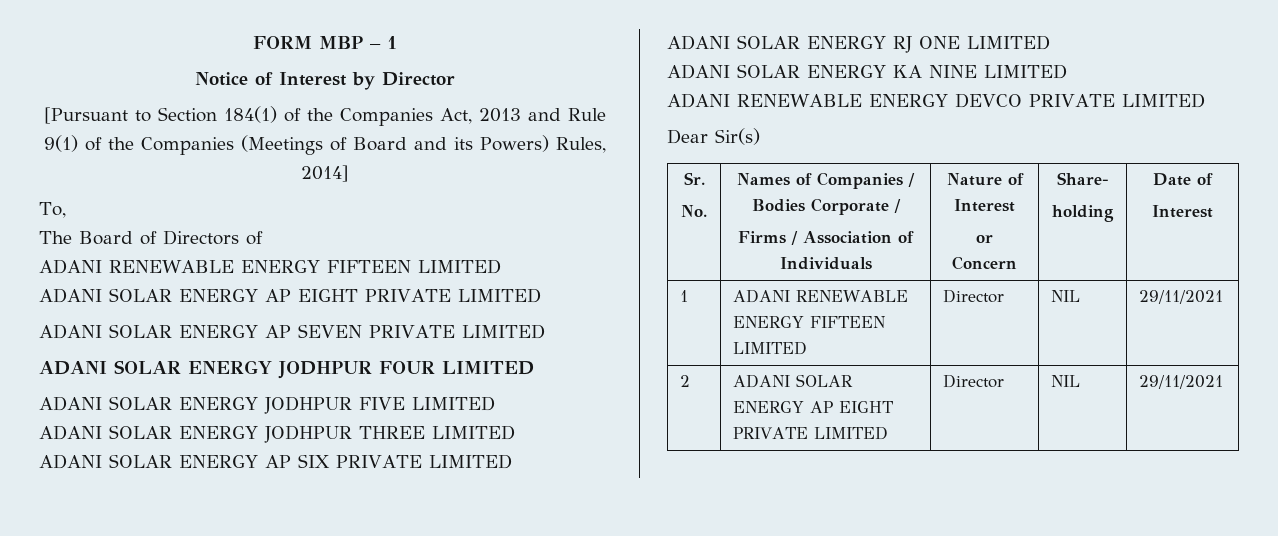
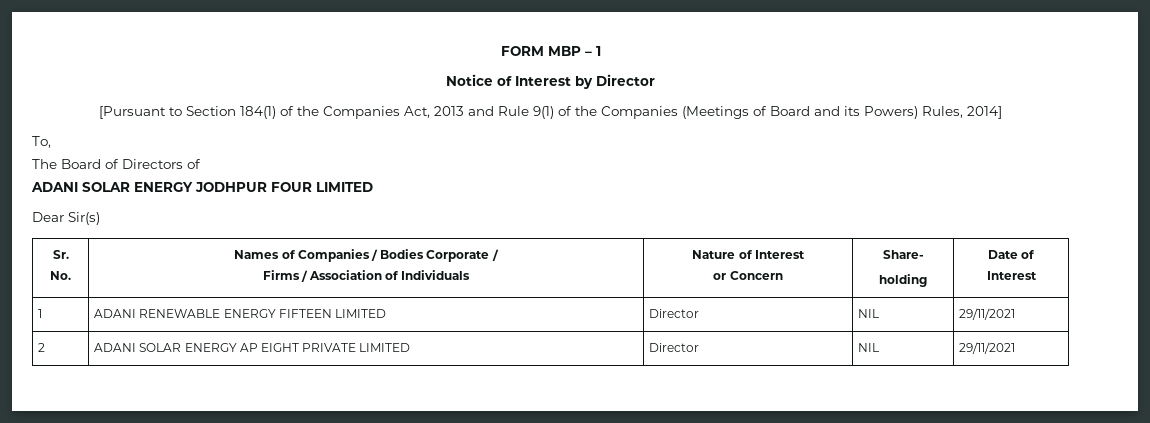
[39,259,501,274] [39,288,541,303] [39,324,545,339] // ADANI RENEWABLE ENERGY FIFTEEN LIMITED // ADANI SOLAR ENERGY AP EIGHT PRIVATE LIMITED // ADANI SOLAR ENERGY AP SEVEN PRIVATE LIMITED -> (201, 164) none
[39,396,495,414] [39,425,515,443] [39,454,512,469] [667,35,1050,53] [667,64,1067,79] [667,93,1205,108] // ADANI SOLAR ENERGY JODHPUR FIVE LIMITED // ADANI SOLAR ENERGY JODHPUR THREE LIMITED // ADANI SOLAR ENERGY AP SIX PRIVATE LIMITED // ADANI SOLAR ENERGY RJ ONE LIMITED // ADANI SOLAR ENERGY KA NINE LIMITED // ADANI RENEWABLE ENERGY DEVCO PRIVATE LIMITED -> (373, 187) none

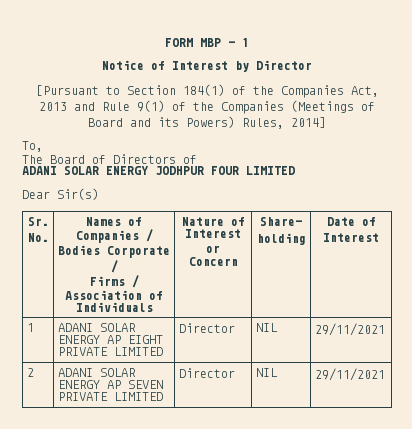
[139,309,332,318] RENEWABLE ENERGY FIFTEEN -> [99,323,136,332] [57,335,163,344] [57,347,108,356] SOLAR ENERGY AP EIGHT PRIVATE
[261,343,300,352] EIGHT -> [127,380,163,389] SEVEN

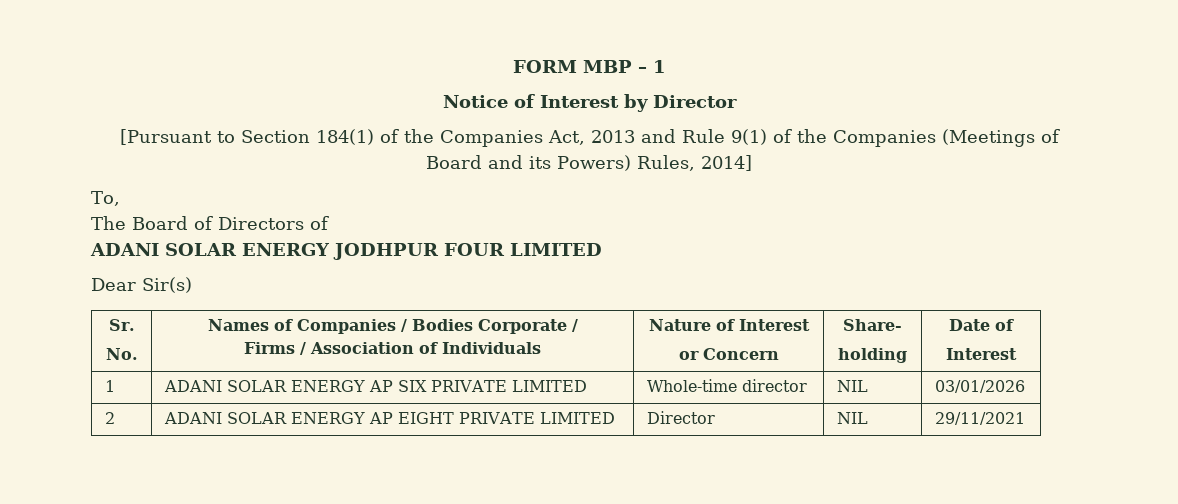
(34, 327) none -> [163,380,587,392] [646,379,807,392] [836,380,868,392] [934,380,1025,393] [104,412,115,424] | ADANI SOLAR ENERGY AP SIX PRIVATE LIMITED | Whole-time director | NIL | 03/01/2026 // 2
[26,368,34,377] [57,368,136,377] [57,380,163,389] [57,392,163,401] [178,368,235,378] [255,368,278,377] [314,368,385,381] // 2 | ADANI SOLAR ENERGY AP SEVEN PRIVATE LIMITED | Director | NIL | 29/11/2021 -> (1025, 418) none

